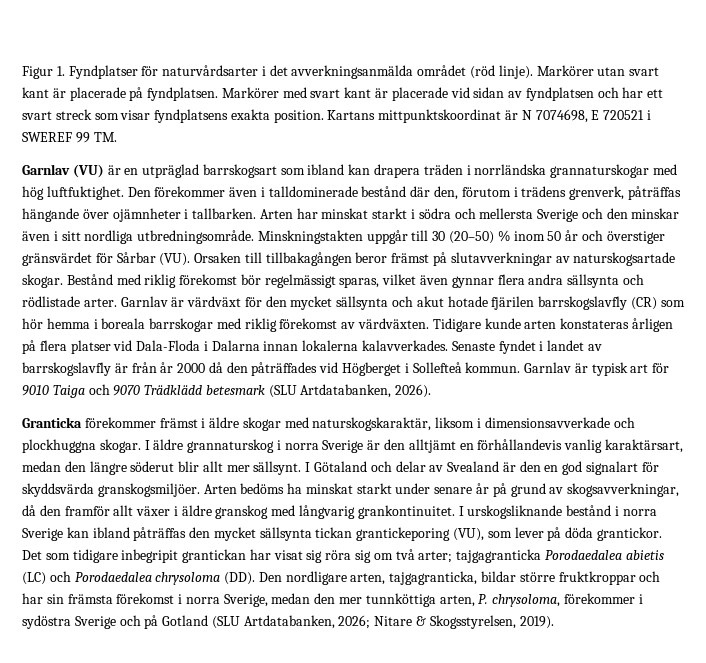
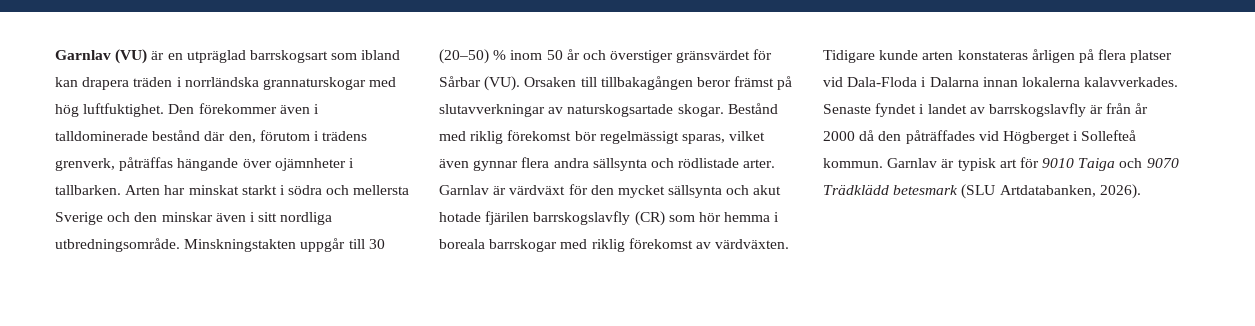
[22,65,660,79] [22,87,664,101] [22,109,651,123] [22,132,117,143] Figur 1. Fyndplatser för naturvårdsarter i det avverkningsanmälda området (röd linje). Markörer utan svart kant är placerade på fyndplatsen. Markörer med svart kant är placerade vid sidan av fyndplatsen och har ett svart streck som visar fyndplatsens exakta position. Kartans mittpunktskoordinat är N 7074698, E 720521 i SWEREF 99 TM. // -> (55, 55) none
[22,417,635,431] [22,439,683,453] [22,461,659,475] [22,483,680,497] [22,505,657,519] [22,527,662,541] [22,549,664,563] [22,571,661,585] [22,593,643,607] [22,615,554,629] // Granticka förekommer främst i äldre skogar med naturskogskaraktär, liksom i dimensionsavverkade och plockhuggna skogar. I äldre grannaturskog i norra Sverige är den alltjämt en förhållandevis vanlig karaktärsart, medan den längre söderut blir allt mer sällsynt. I Götaland och delar av Svealand är den en god signalart för skyddsvärda granskogsmiljöer. Arten bedöms ha minskat starkt under senare år på grund av skogsavverkningar, då den framför allt växer i äldre granskog med långvarig grankontinuitet. I urskogsliknande bestånd i norra Sverige kan ibland påträffas den mycket sällsynta tickan grantickeporing (VU), som lever på döda grantickor. Det som tidigare inbegripit grantickan har visat sig röra sig om två arter; tajgagranticka Porodaedalea abietis (LC) och Porodaedalea chrysoloma (DD). Den nordligare arten, tajgagranticka, bildar större fruktkroppar och har sin främsta förekomst i norra Sverige, medan den mer tunnköttiga arten, P. chrysoloma, förekommer i sydöstra Sverige och på Gotland (SLU Artdatabanken, 2026; Nitare & Skogsstyrelsen, 2019). -> (1141, 191) none

